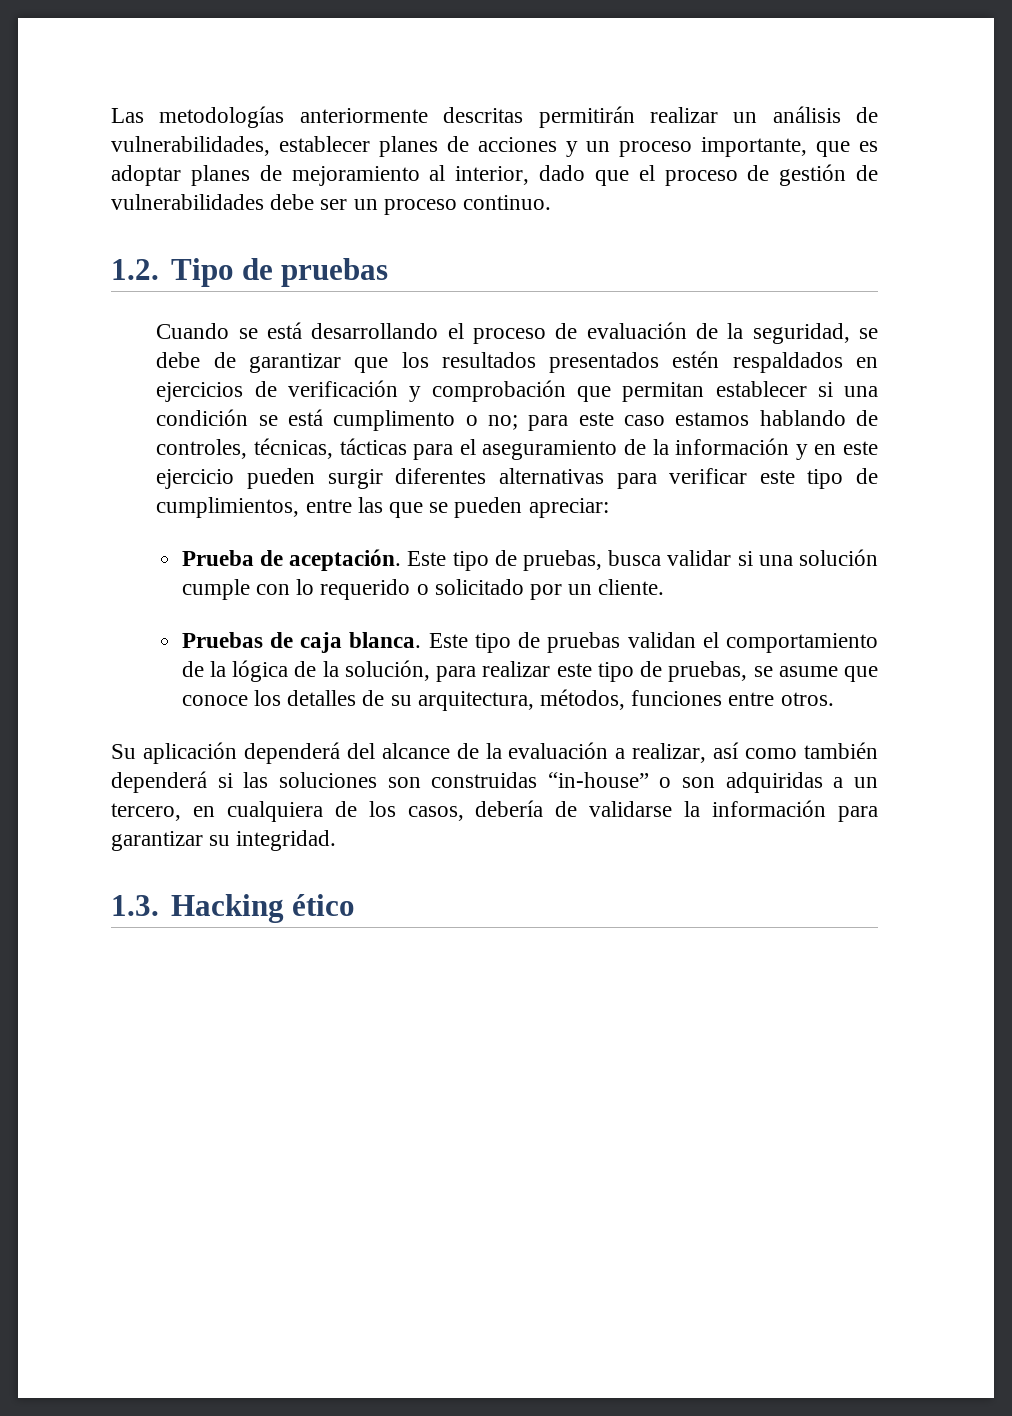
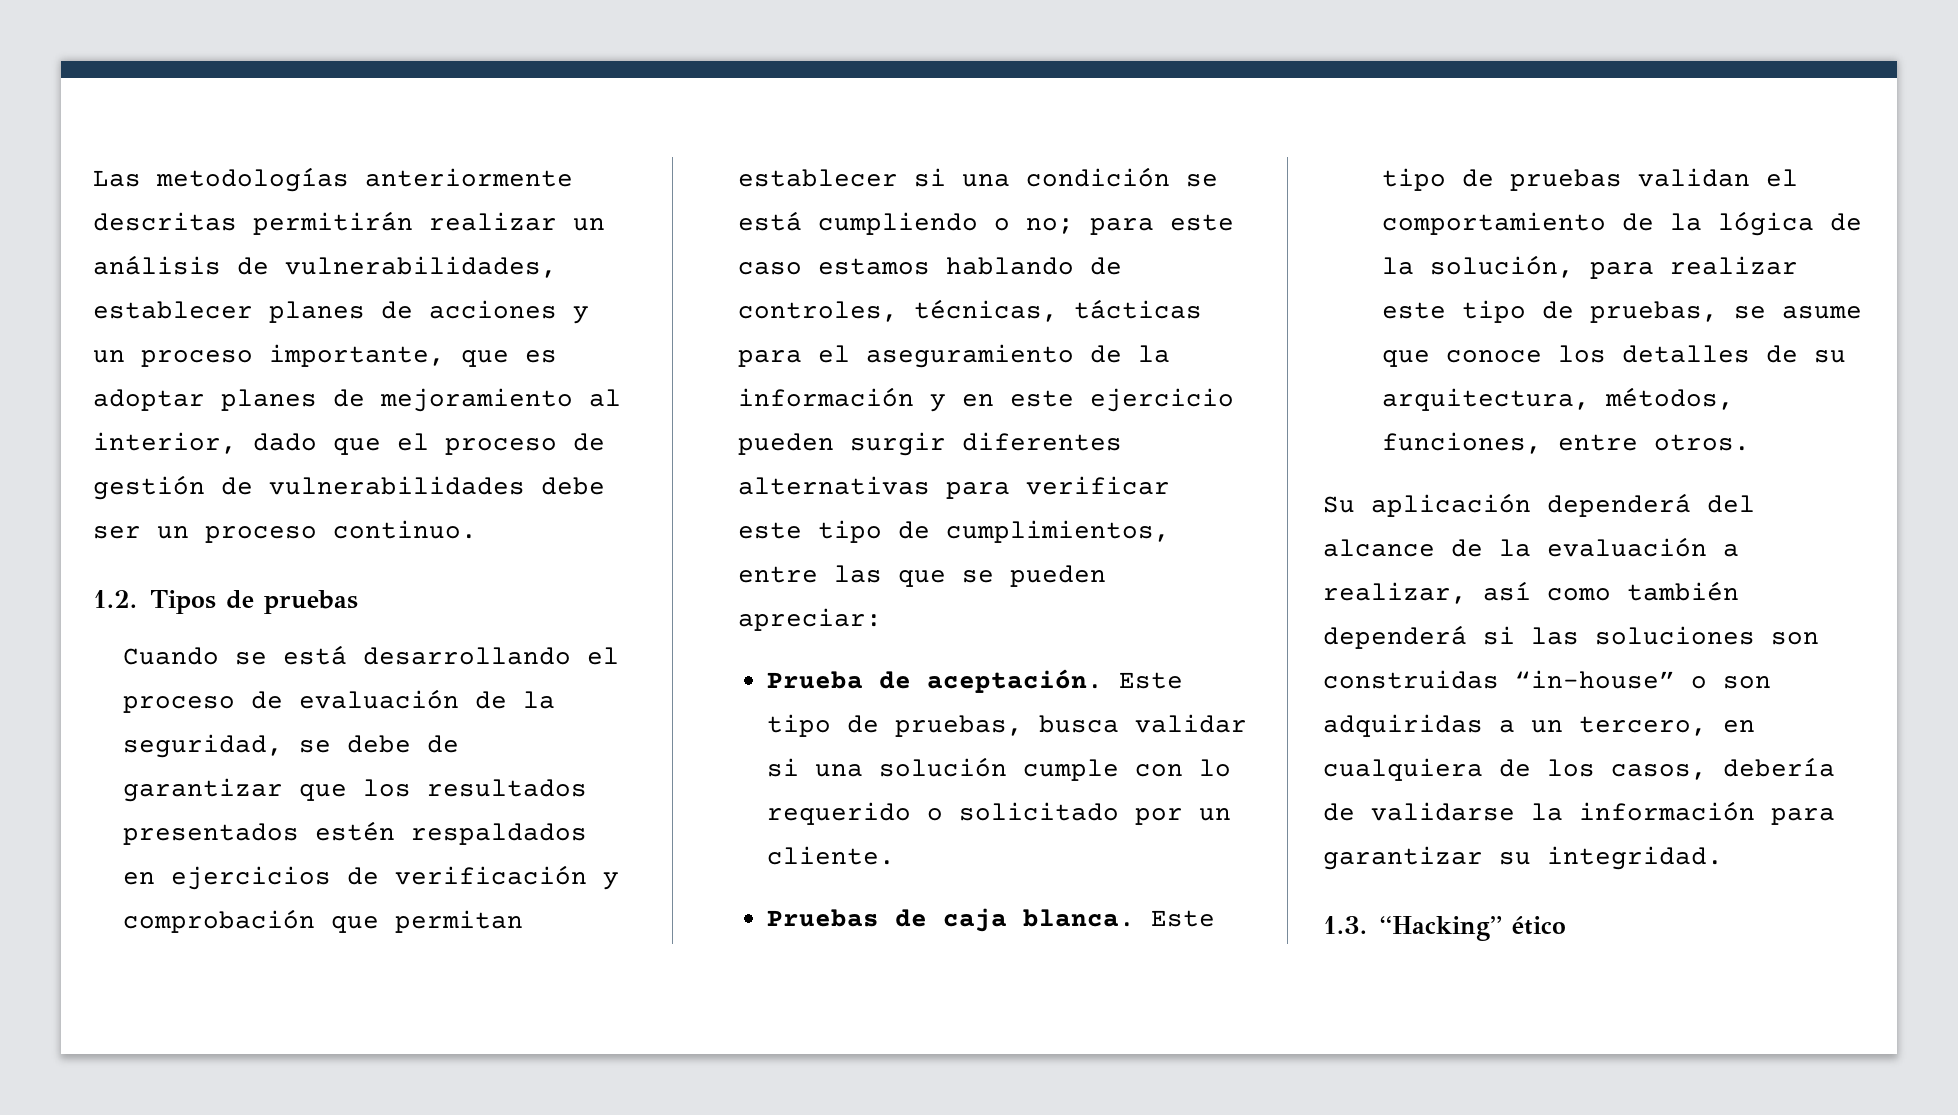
[170,258,234,287] Tipo -> [150,590,216,614] Tipos
[333,410,456,431] cumplimento -> [818,212,979,235] cumpliendo
[631,690,723,706] funciones -> [1382,432,1543,454] funciones,
[170,894,284,923] Hacking -> [1380,916,1502,941] “Hacking”

